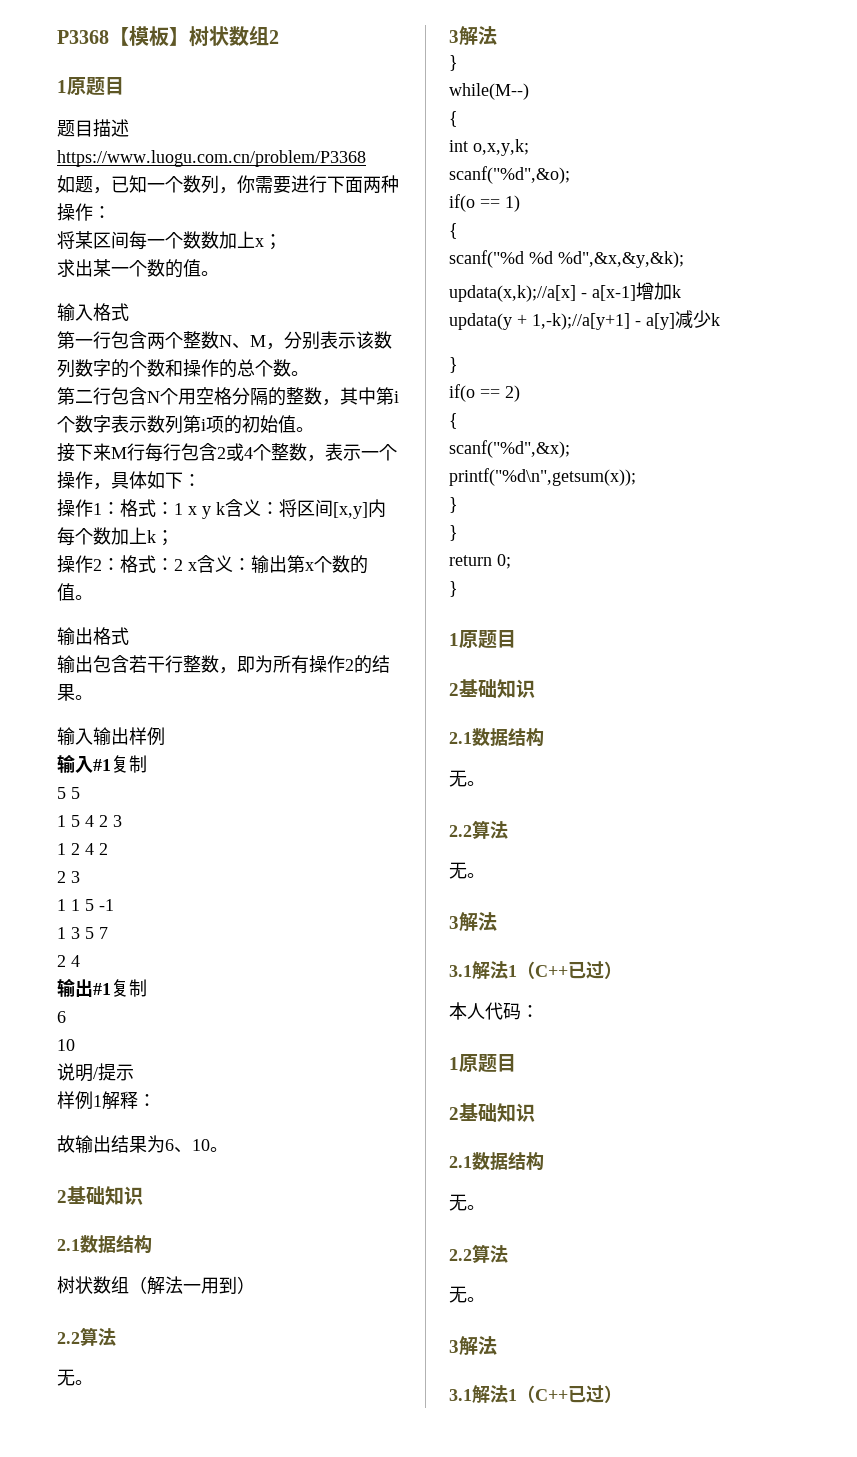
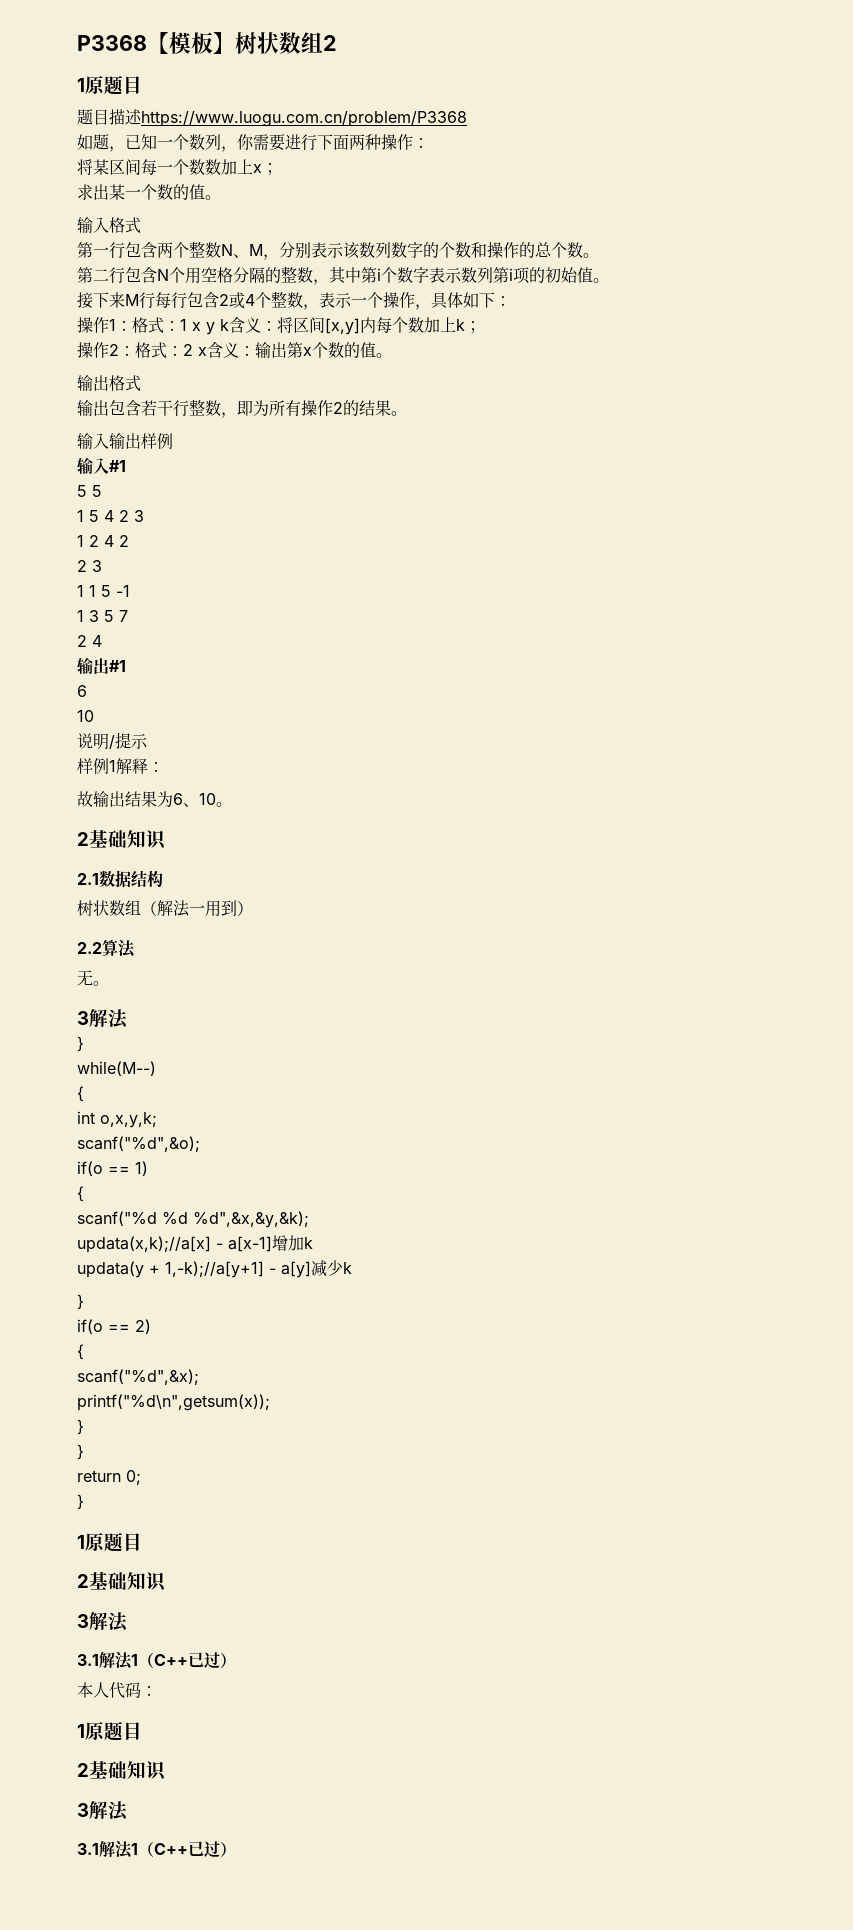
[111,755,147,773] 复制 -> (126, 466) none
[111,979,147,997] 复制 -> (126, 666) none
[449,728,544,747] [449,770,485,787] [449,820,508,839] [449,862,485,879] // 2.1数据结构 // 无。 // 2.2算法 // 无。 -> (166, 1582) none
[449,1152,544,1171] [449,1194,485,1211] [449,1244,508,1263] [449,1286,485,1303] // 2.1数据结构 // 无。 // 2.2算法 // 无。 -> (166, 1771) none

